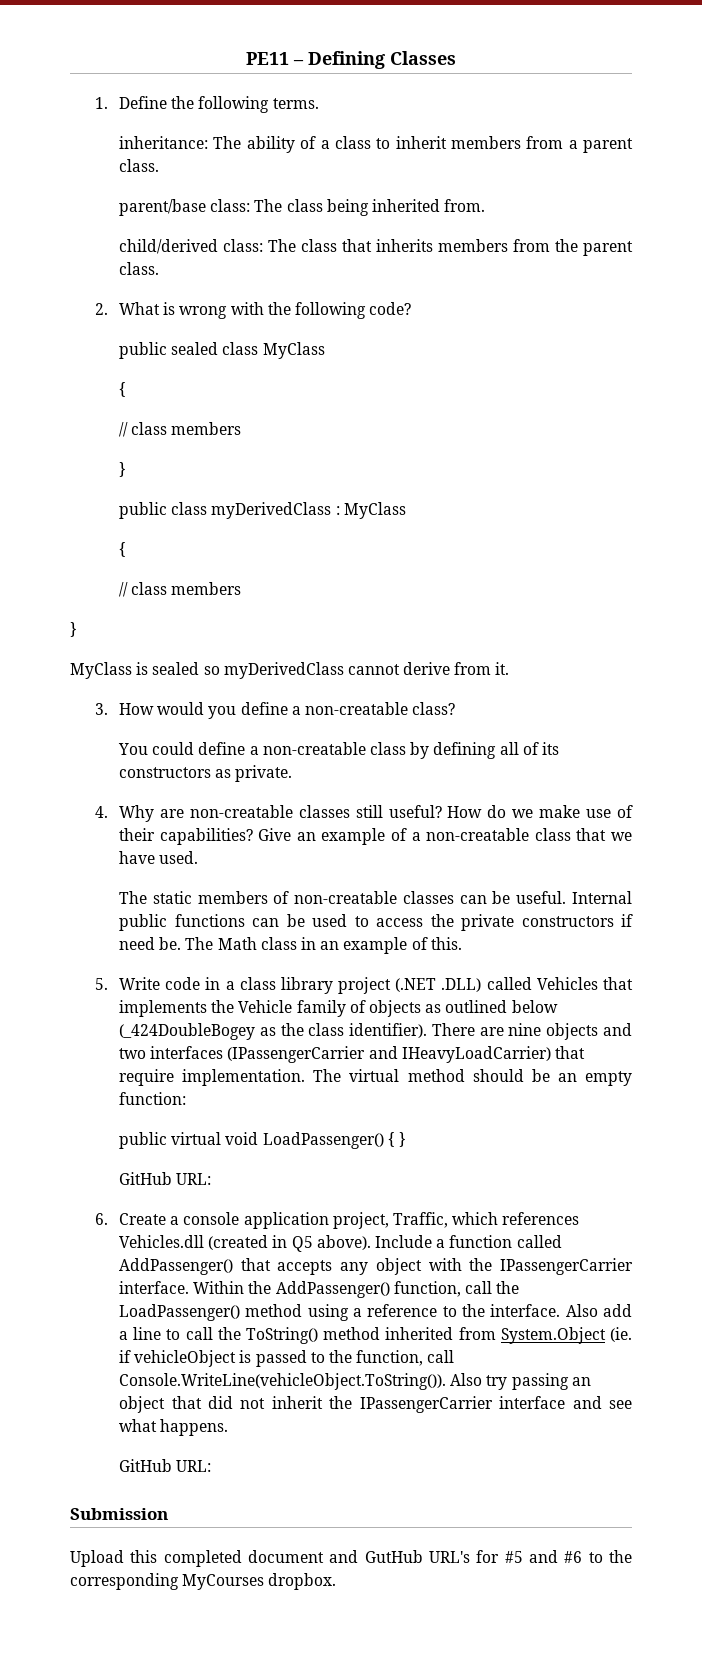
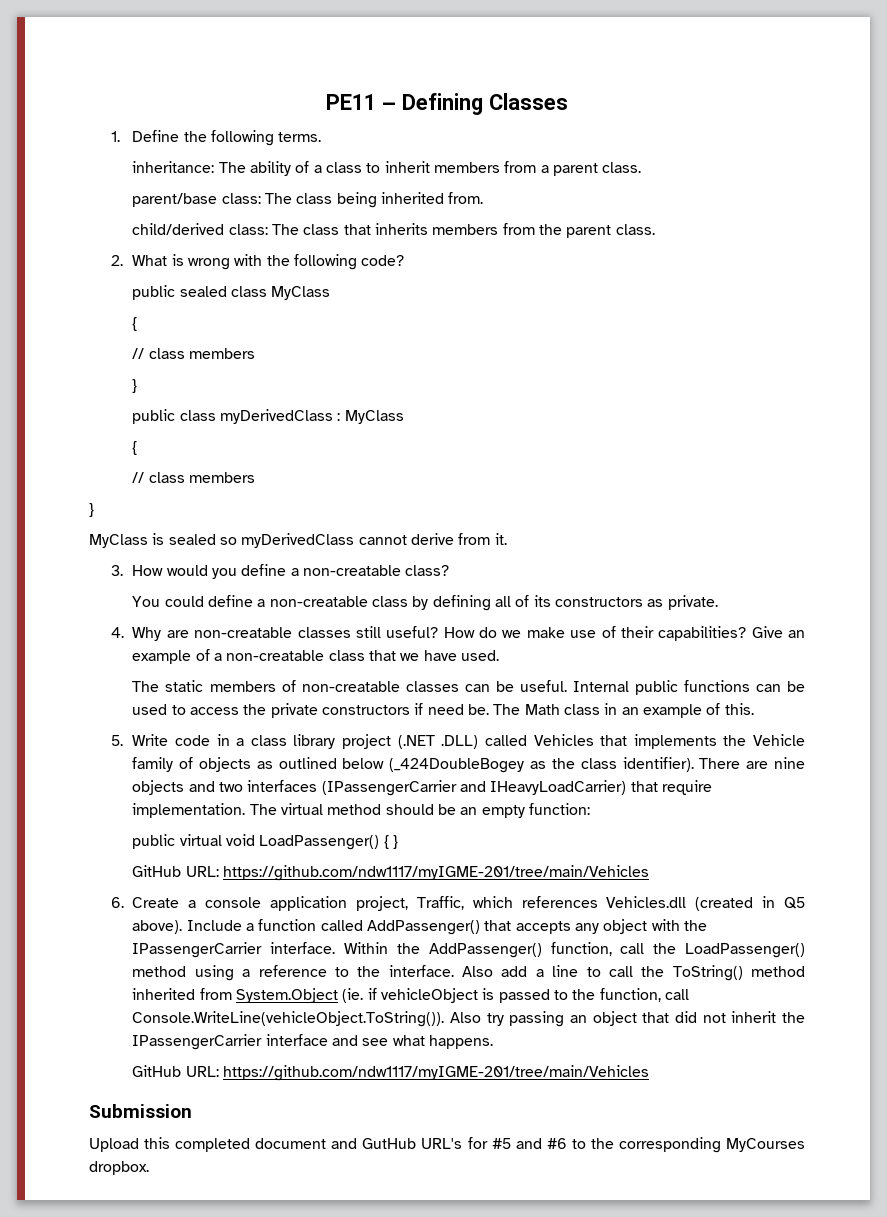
(212, 1179) none -> [223,865,650,881] https://github.com/ndw1117/myIGME-201/tree/main/Vehicles
(212, 1466) none -> [223,1065,650,1081] https://github.com/ndw1117/myIGME-201/tree/main/Vehicles

